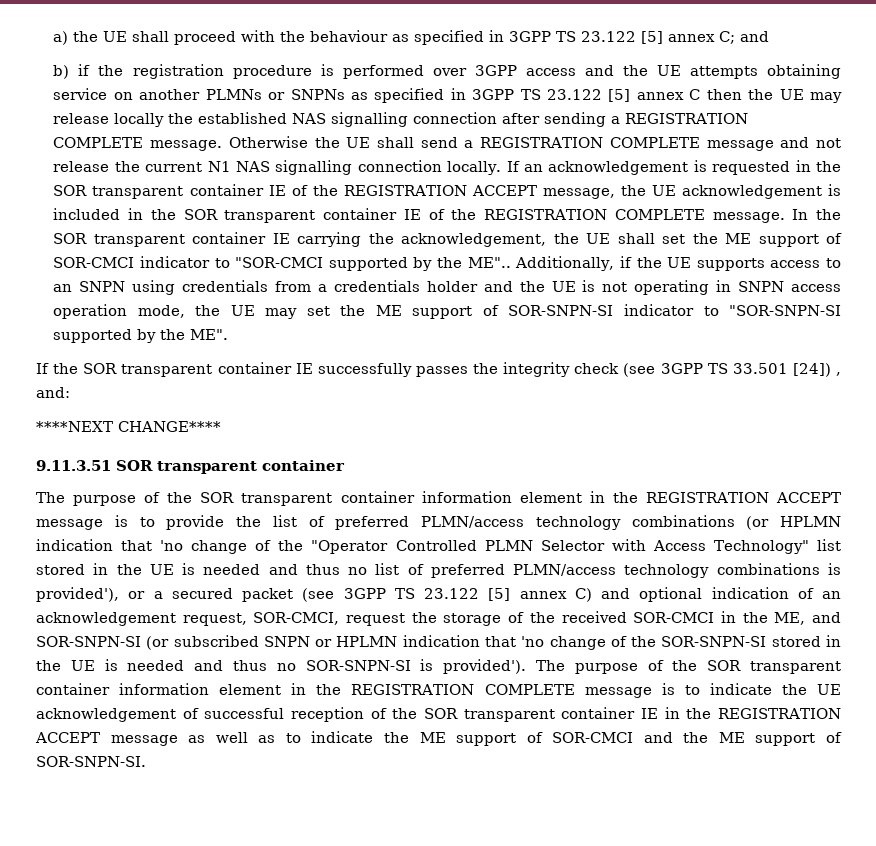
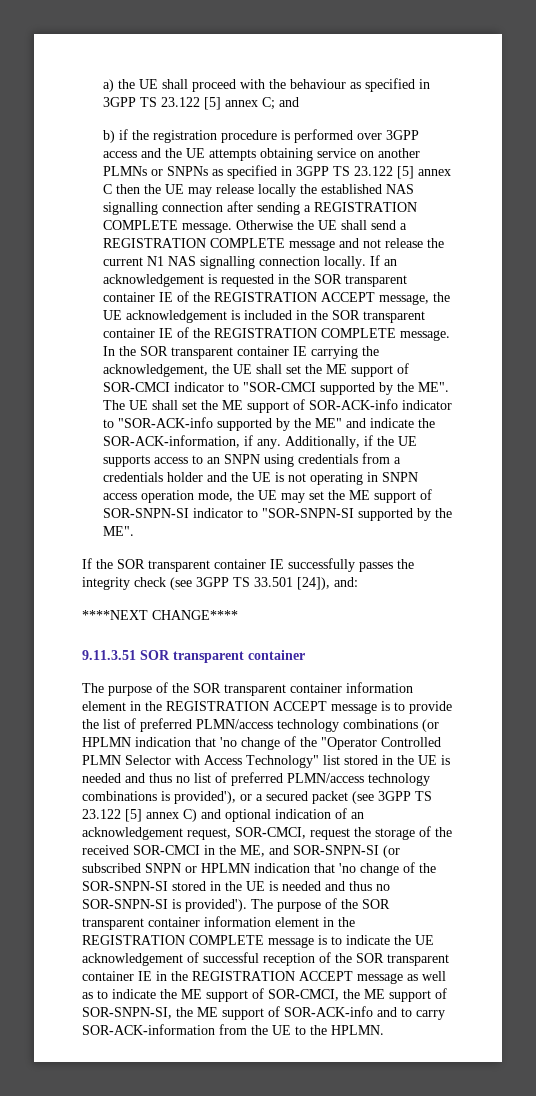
[467,257,511,268] ME".. -> [417,382,449,392] [102,399,452,413] [102,417,435,431] [102,435,281,449] ME". The UE shall set the ME support of SOR-ACK-info indicator to "SOR-ACK-info supported by the ME" and indicate the SOR-ACK-information, if any.
[792,363,841,377] [24]) , -> [297,577,330,590] [24]),
[552,732,842,746] [36,756,146,767] SOR-CMCI and the ME support of SOR-SNPN-SI. -> [268,988,447,1002] [82,1006,445,1020] [82,1024,384,1035] SOR-CMCI, the ME support of SOR-SNPN-SI, the ME support of SOR-ACK-info and to carry SOR-ACK-information from the UE to the HPLMN.

